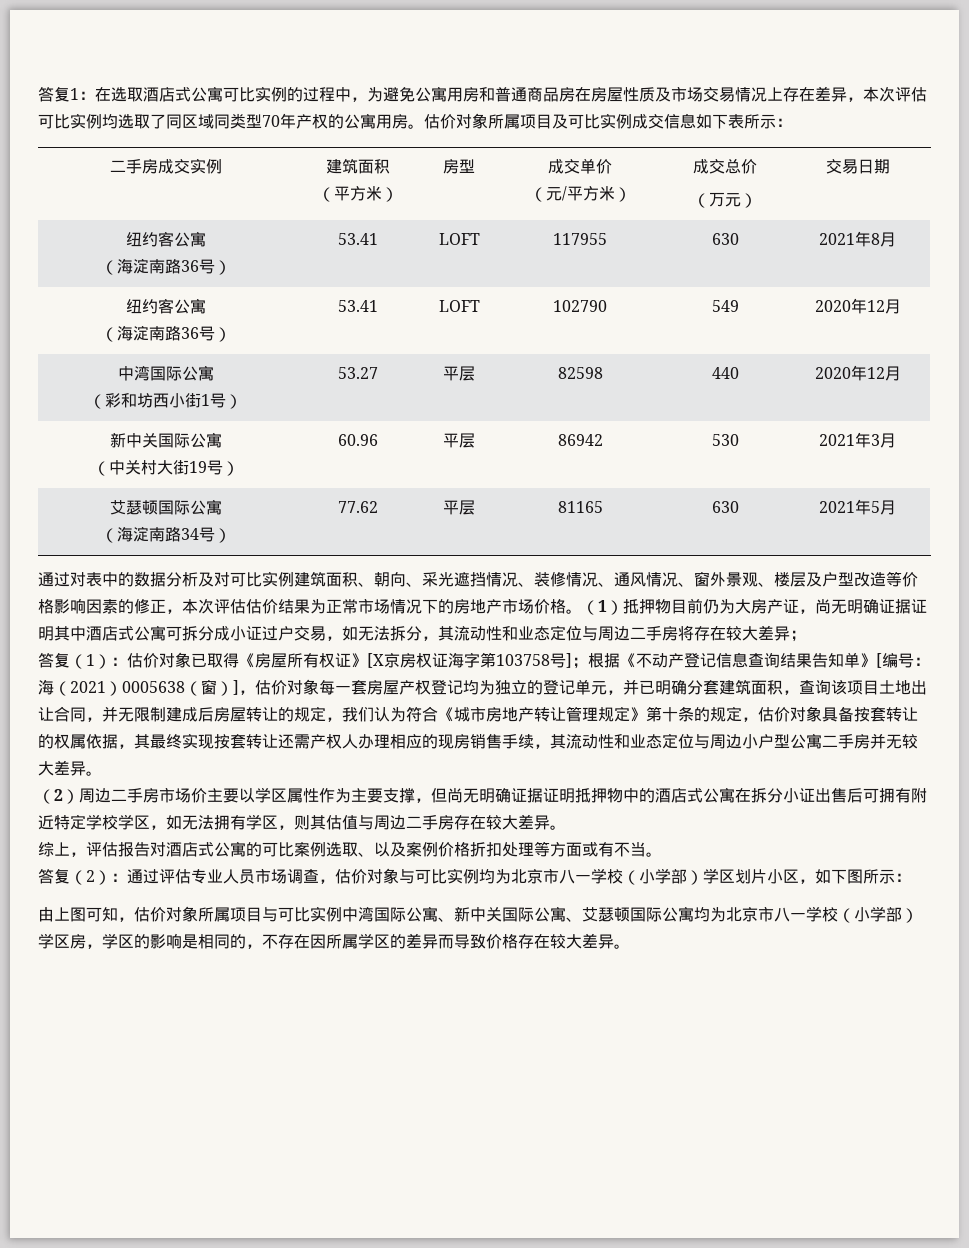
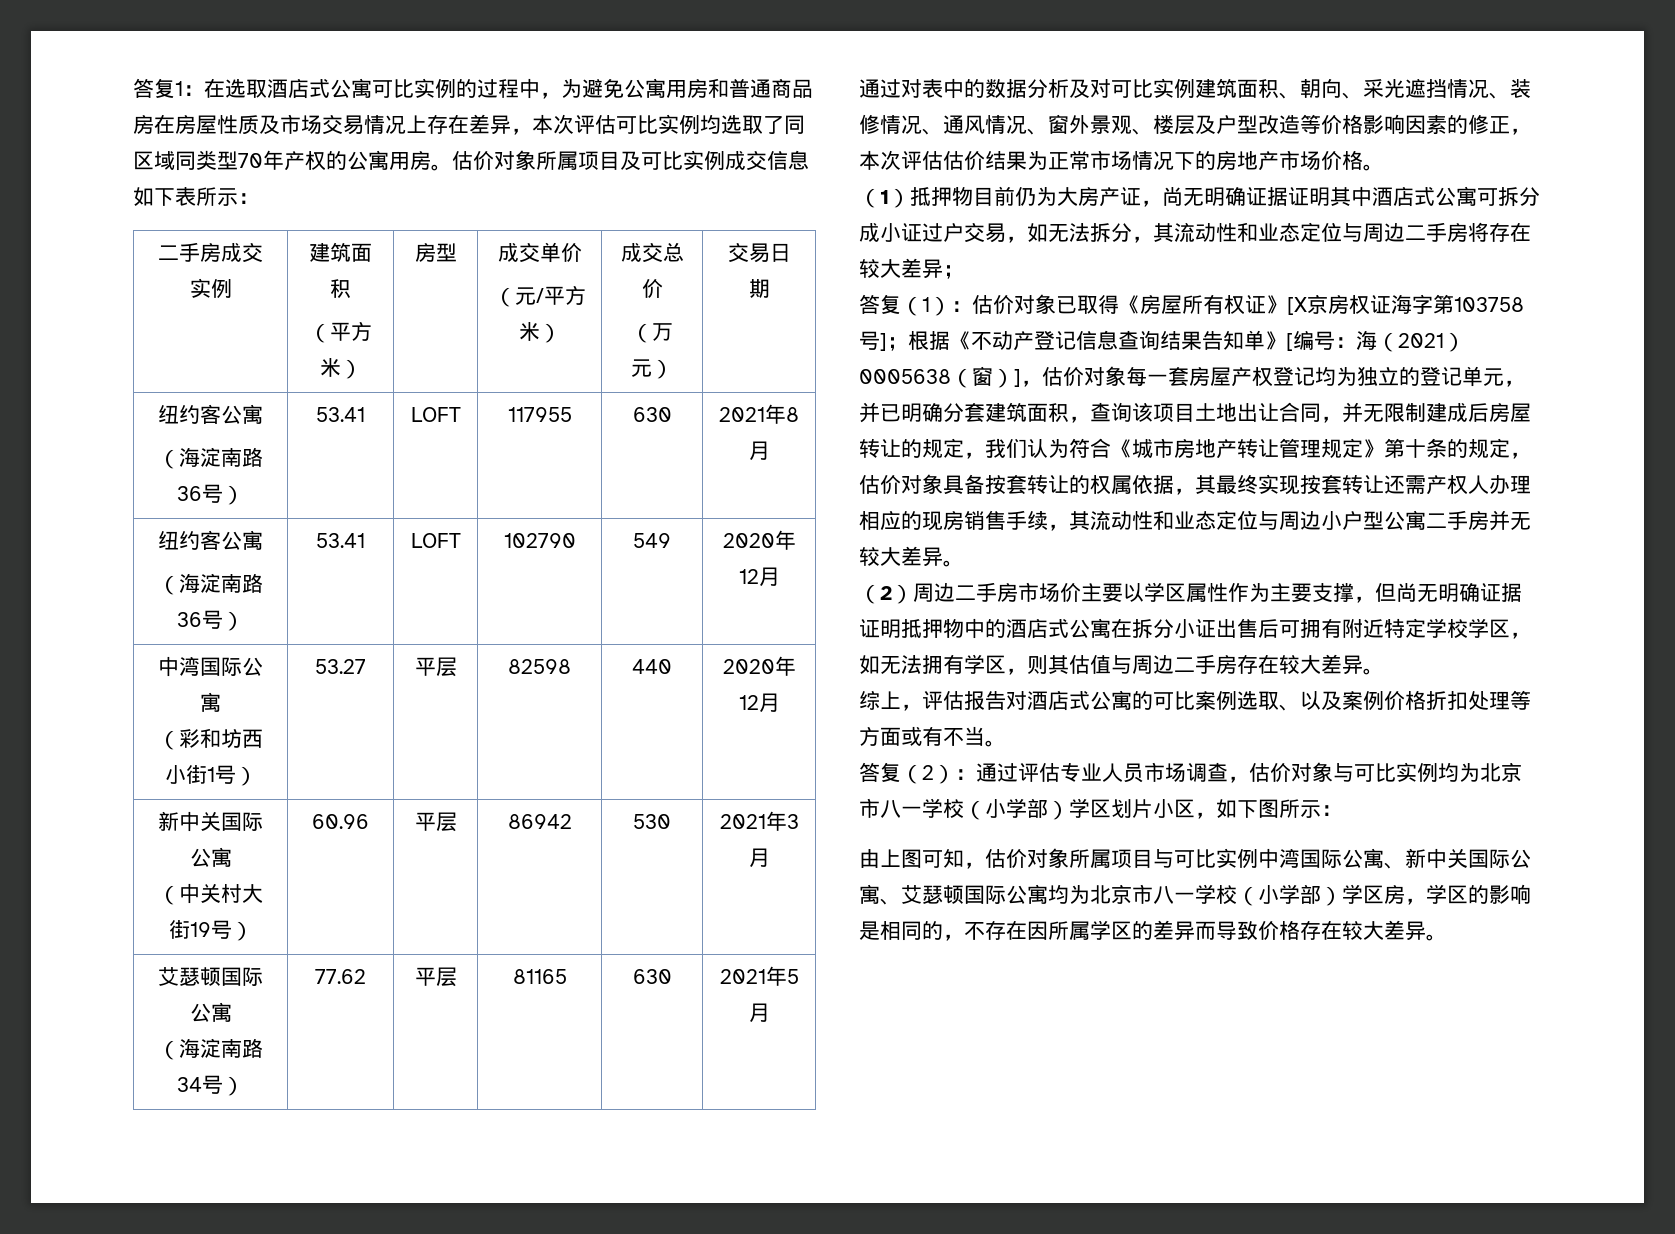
(582, 611) none -> (1384, 167) //

